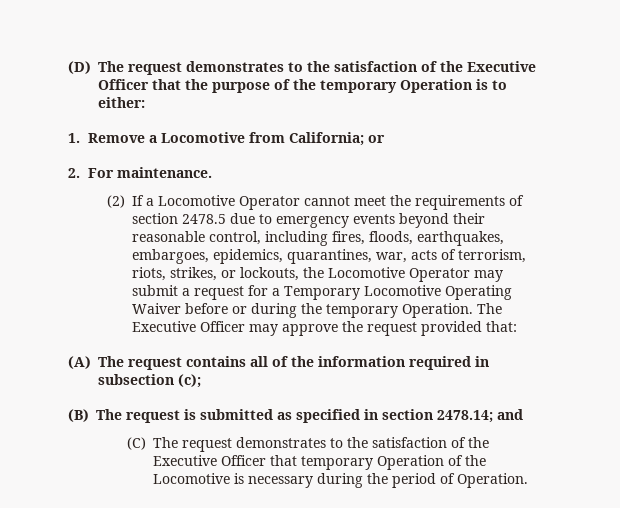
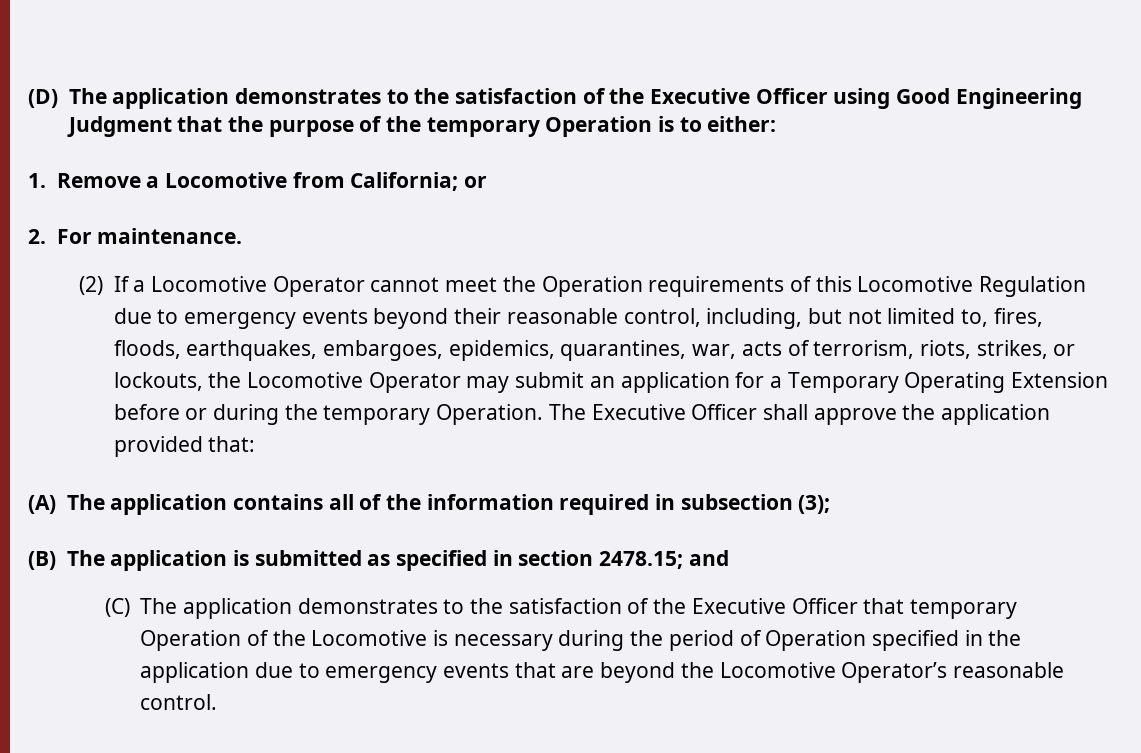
[128,61,536,75] [98,79,149,90] request demonstrates to the satisfaction of the Executive Officer -> [112,88,1082,109] [66,116,172,137] application demonstrates to the satisfaction of the Executive Officer using Good Engineering Judgment
(412, 200) none -> [541,276,643,297] Operation
[132,213,227,224] section 2478.5 -> [815,276,1086,297] this Locomotive Regulation
[265,231,329,246] including -> [706,308,988,329] including, but not limited to,
[182,286,245,300] a request -> [589,372,730,393] an application
[364,285,513,300] [132,303,182,314] Locomotive Operating Waiver -> [904,372,1108,393] Operating Extension
[249,324,279,336] may -> [762,404,808,420] shall
[367,322,418,336] request -> [940,404,1050,425] application
[128,357,182,370] request -> [110,494,228,515] application
[178,374,201,388] (c); -> [798,495,831,514] (3);
[126,410,180,423] request -> [110,550,228,571] application
[437,410,493,423] 2478.14; -> [598,551,683,569] 2478.15;
[182,438,233,452] request -> [183,598,293,619] application
[457,473,529,488] Operation. -> [765,630,1022,651] [140,662,1064,683] [140,694,218,710] Operation specified in the application due to emergency events that are beyond the Locomotive Operator’s reasonable control.

